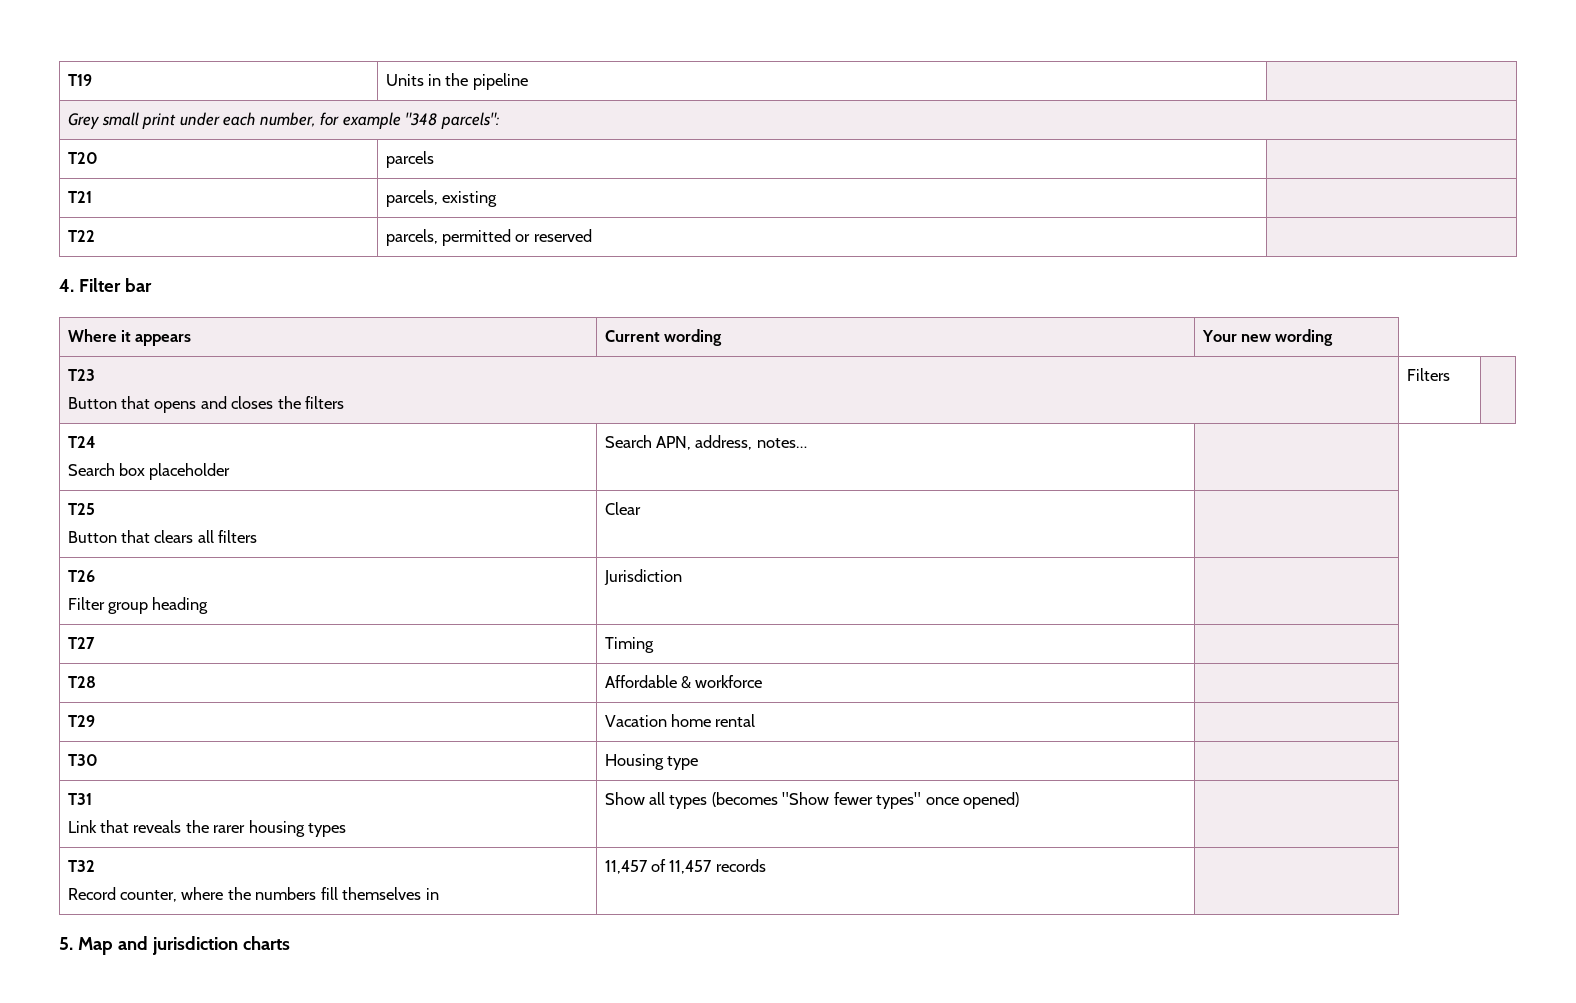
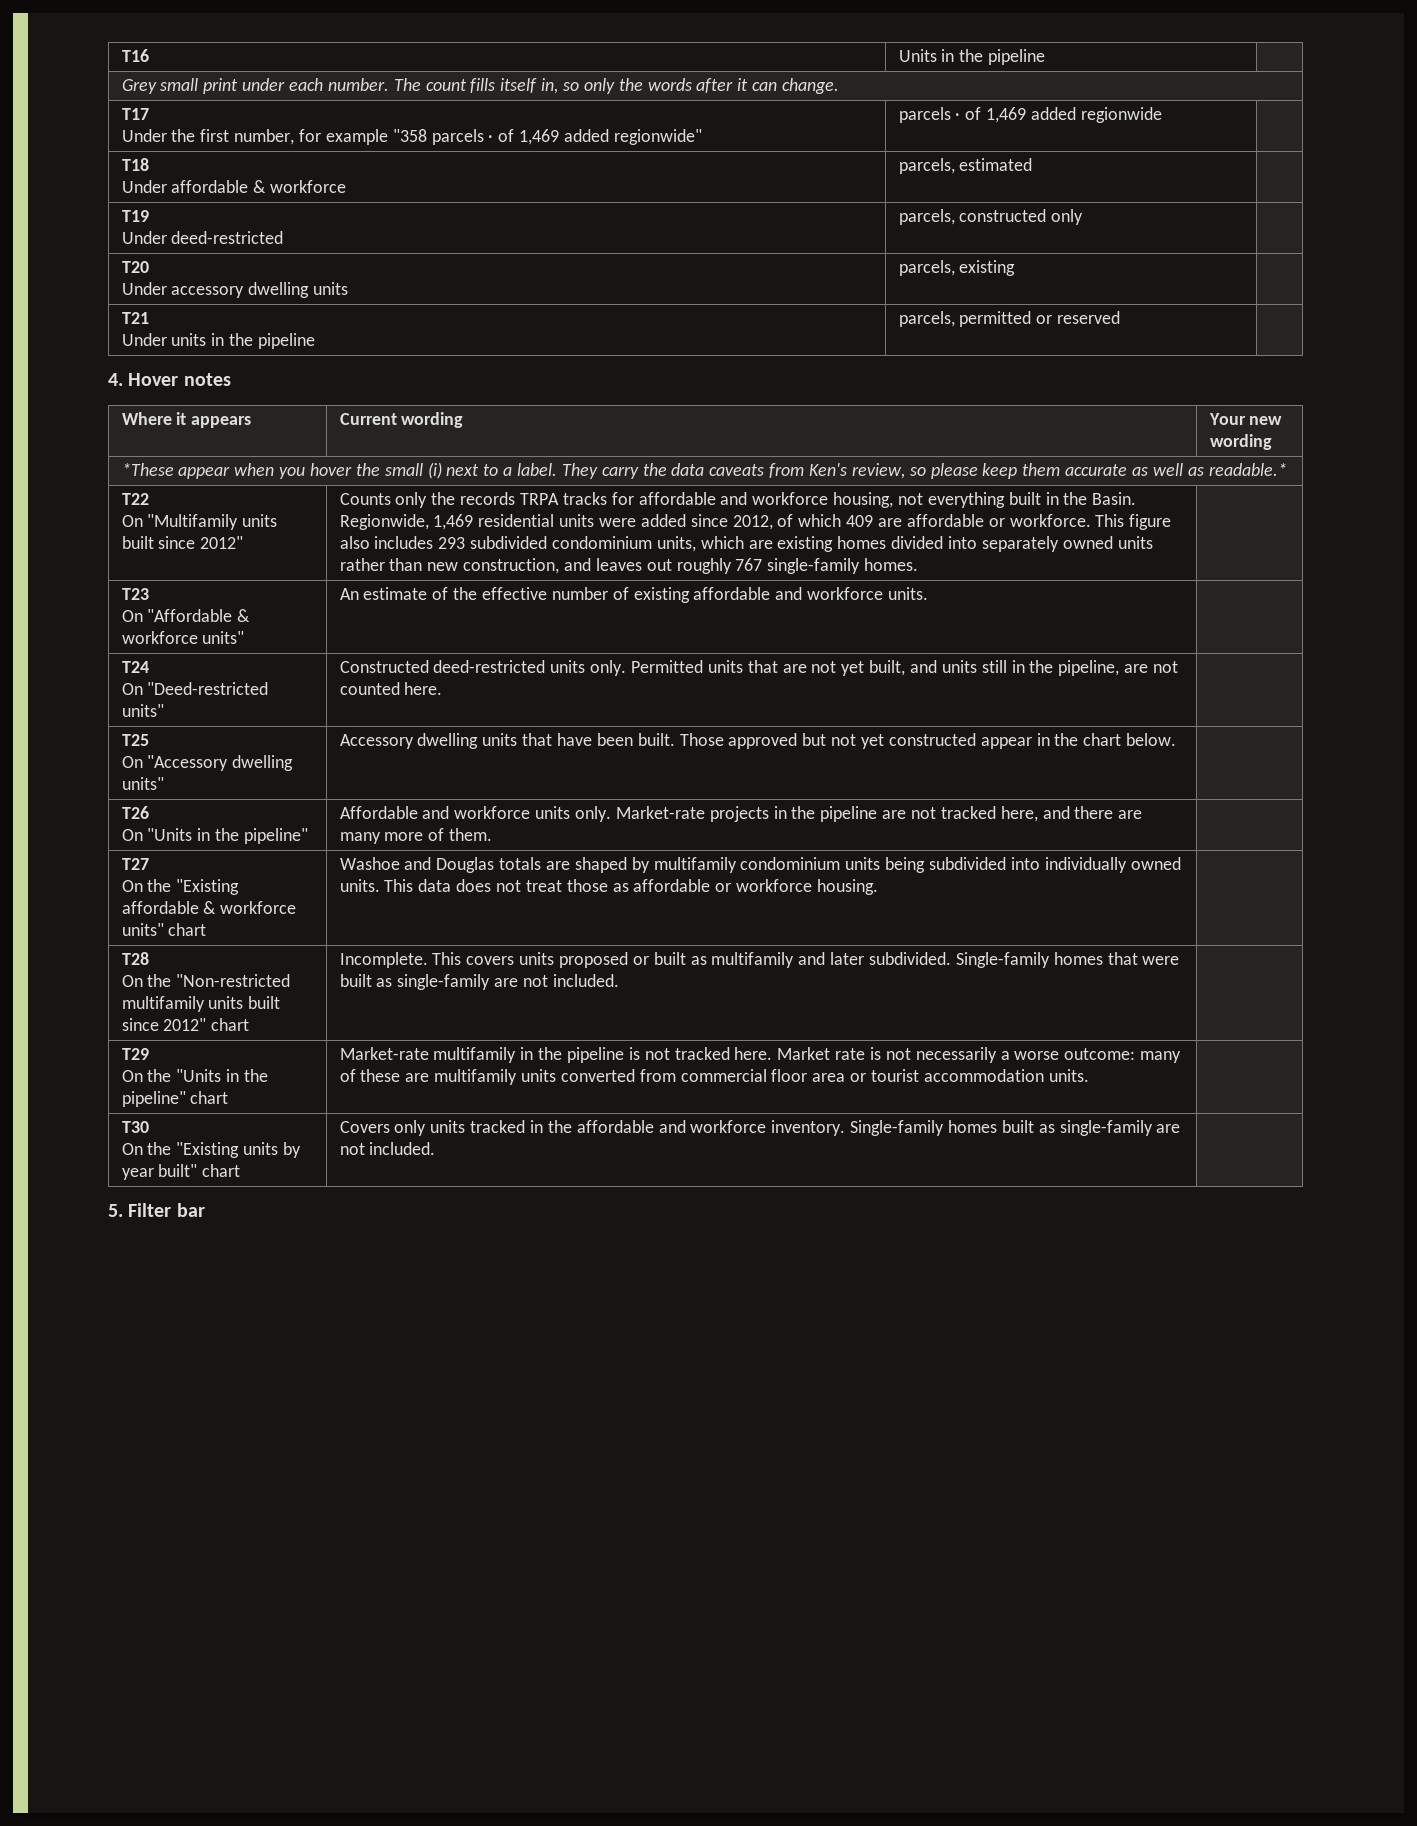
[67,74,92,86] T19 -> [121,49,149,62] T16
[259,112,499,129] [67,152,98,164] [385,151,434,168] [67,191,92,203] [385,190,497,207] [67,230,95,242] number, for example "348 parcels": // T20 | parcels | // T21 | parcels, existing | // T22 -> [327,78,839,94] [121,108,149,120] [121,129,702,145] [898,107,1162,123] [121,158,149,171] [121,180,347,193] [898,158,1033,174] [121,210,149,222] [121,231,284,244] [898,209,1084,225] [121,261,149,273] [121,282,349,298] [898,260,1016,276] [121,312,149,324] [121,333,315,349] number. The count fills itself in, so only the words after it can change. // T17 // Under the first number, for example "358 parcels · of 1,469 added regionwide" | parcels · of 1,469 added regionwide | // T18 // Under affordable & workforce | parcels, estimated | // T19 // Under deed-restricted | parcels, constructed only | // T20 // Under accessory dwelling units | parcels, existing | // T21 // Under units in the pipeline
[78,278,152,292] Filter bar -> [128,373,231,386] Hover notes
[67,369,95,381] [67,396,345,413] [1406,368,1450,381] [67,436,96,448] [67,463,231,480] [604,435,807,450] [67,503,95,515] [67,530,258,543] [604,502,641,515] [67,570,95,582] [67,597,209,614] [603,569,682,585] [67,637,95,649] [604,637,654,653] [67,676,96,688] [604,675,763,689] [67,715,95,727] [604,714,756,727] [67,754,98,766] [604,754,698,770] [67,793,92,805] [67,820,347,837] [604,792,1020,809] [67,860,95,872] [67,887,439,902] [604,859,766,874] [59,936,290,955] T23 // Button that opens and closes the filters | Filters | // T24 // Search box placeholder | Search APN, address, notes… | // T25 // Button that clears all filters | Clear | // T26 // Filter group heading | Jurisdiction | // T27 | Timing | // T28 | Affordable & workforce | // T29 | Vacation home rental | // T30 | Housing type | // T31 // Link that reveals the rarer housing types | Show all types (becomes "Show fewer types" once opened) | // T32 // Record counter, where the numbers fill themselves in | 11,457 of 11,457 records | // 5. Map and jurisdiction charts -> [121,462,1287,479] [121,493,149,505] [121,514,278,530] [121,536,244,549] [339,492,1137,508] [339,514,1172,530] [339,536,1153,552] [339,558,919,574] [121,588,149,600] [121,609,251,622] [121,631,245,644] [339,587,928,603] [121,661,149,673] [121,682,269,695] [121,704,164,717] [339,660,1178,676] [339,682,443,695] [121,734,149,746] [121,755,294,771] [121,777,164,790] [339,733,1177,749] [121,806,149,819] [121,828,308,844] [339,806,1143,822] [339,828,493,844] [121,858,149,870] [121,879,240,895] [121,901,297,914] [121,923,207,936] [339,857,1181,873] [339,879,878,895] [121,952,149,965] [121,974,291,987] [121,996,281,1012] [121,1018,250,1031] [339,952,1180,968] [339,974,619,990] [121,1048,149,1060] [121,1069,268,1082] [121,1091,229,1107] [339,1047,1182,1063] [339,1069,1089,1085] [121,1121,149,1133] [121,1142,301,1158] [121,1164,241,1180] [339,1120,1181,1136] [339,1142,436,1155] [108,1203,205,1217] *These appear when you hover the small (i) next to a label. They carry the data caveats from Ken's review, so please keep them accurate as well as readable.* // T22 // On "Multifamily units built since 2012" | Counts only the records TRPA tracks for affordable and workforce housing, not everything built in the Basin. Regionwide, 1,469 residential units were added since 2012, of which 409 are affordable or workforce. This figure also includes 293 subdivided condominium units, which are existing homes divided into separately owned units rather than new construction, and leaves out roughly 767 single-family homes. | // T23 // On "Affordable & workforce units" | An estimate of the effective number of existing affordable and workforce units. | // T24 // On "Deed-restricted units" | Constructed deed-restricted units only. Permitted units that are not yet built, and units still in the pipeline, are not counted here. | // T25 // On "Accessory dwelling units" | Accessory dwelling units that have been built. Those approved but not yet constructed appear in the chart below. | // T26 // On "Units in the pipeline" | Affordable and workforce units only. Market-rate projects in the pipeline are not tracked here, and there are many more of them. | // T27 // On the "Existing affordable & workforce units" chart | Washoe and Douglas totals are shaped by multifamily condominium units being subdivided into individually owned units. This data does not treat those as affordable or workforce housing. | // T28 // On the "Non-restricted multifamily units built since 2012" chart | Incomplete. This covers units proposed or built as multifamily and later subdivided. Single-family homes that were built as single-family are not included. | // T29 // On the "Units in the pipeline" chart | Market-rate multifamily in the pipeline is not tracked here. Market rate is not necessarily a worse outcome: many of these are multifamily units converted from commercial floor area or tourist accommodation units. | // T30 // On the "Existing units by year built" chart | Covers only units tracked in the affordable and workforce inventory. Single-family homes built as single-family are not included. | // 5. Filter bar

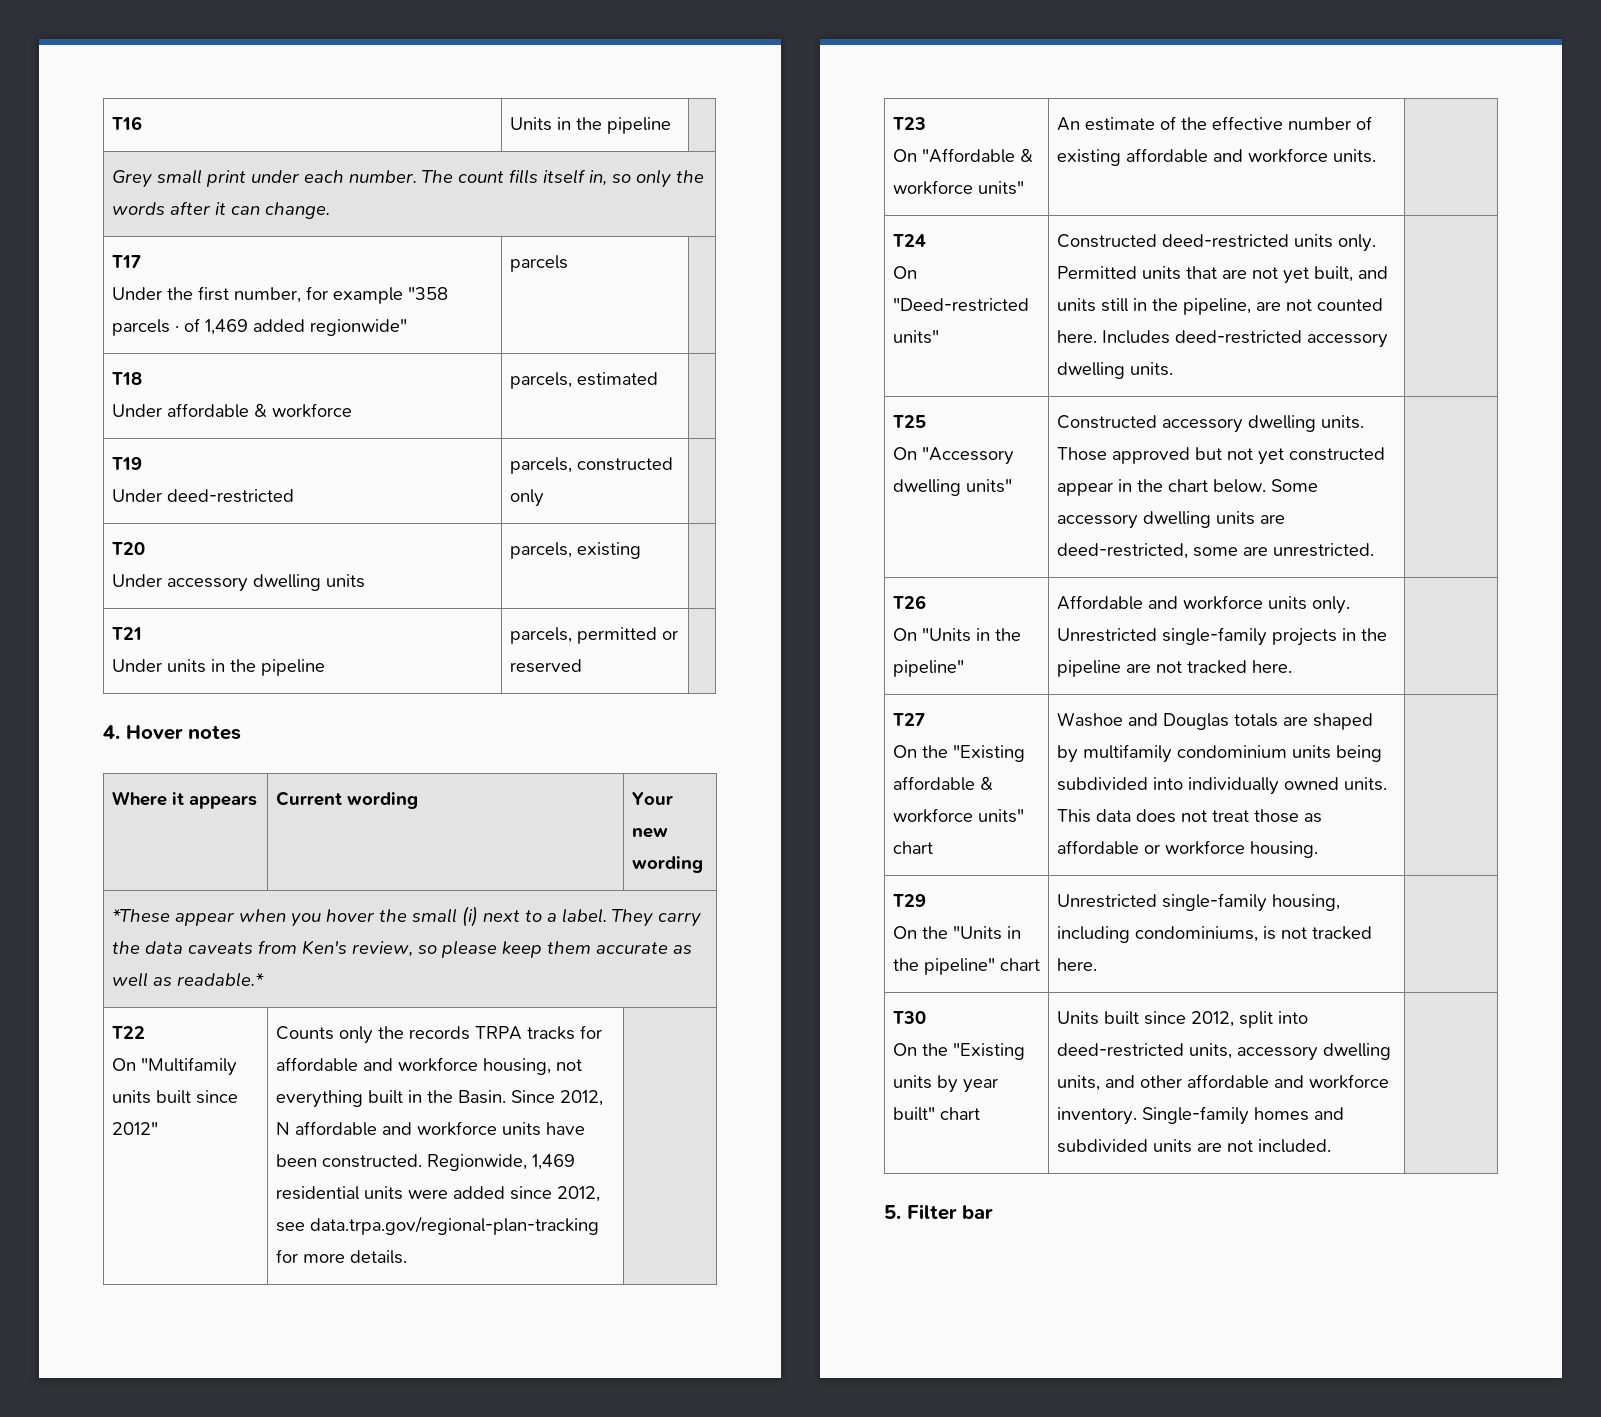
[955,107,1162,123] · of 1,469 added regionwide -> (568, 263) none
(1137, 498) none -> [510,1090,603,1106] [275,1121,585,1136] [275,1154,422,1168] Since 2012, N affordable and workforce units have been constructed.
[777,514,1172,530] [339,536,1153,552] [339,558,919,574] of which 409 are affordable or workforce. This figure also includes 293 subdivided condominium units, which are existing homes divided into separately owned units rather than new construction, and leaves out roughly 767 single-family homes. -> [275,1216,599,1235] [275,1249,407,1264] see data.trpa.gov/regional-plan-tracking for more details.
(443, 688) none -> [1101,330,1388,348] [1056,362,1173,379] Includes deed-restricted accessory dwelling units.
[339,733,675,749] Accessory dwelling units that have been built. -> [1056,415,1364,433] Constructed accessory dwelling units.
(1177, 739) none -> [1270,479,1318,492] [1056,511,1285,529] [1056,543,1374,559] Some accessory dwelling units are deed-restricted, some are unrestricted.
[615,806,705,819] Market-rate -> [1056,627,1267,646] Unrestricted single-family
[1000,806,1143,822] [339,828,493,844] here, and there are many more of them. -> [1251,660,1292,673] here.
[121,952,149,965] [121,974,291,987] [121,996,281,1012] [121,1018,250,1031] [339,952,1180,968] [339,974,619,990] // T28 // On the "Non-restricted multifamily units built since 2012" chart | Incomplete. This covers units proposed or built as multifamily and later subdivided. Single-family homes that were built as single-family are not included. | -> (1318, 849) none
[339,1047,624,1063] Market-rate multifamily in the pipeline -> [1056,893,1340,912] [1056,926,1258,943] Unrestricted single-family housing, including condominiums,
[777,1047,1182,1063] [339,1069,1089,1085] Market rate is not necessarily a worse outcome: many of these are multifamily units converted from commercial floor area or tourist accommodation units. -> (1097, 964) none
[339,1120,572,1136] Covers only units tracked in the -> [1056,1011,1308,1028] [1056,1043,1391,1061] [1056,1075,1182,1091] Units built since 2012, split into deed-restricted units, accessory dwelling units, and other
[1001,1120,1153,1136] built as single-family -> [1313,1107,1344,1120] [1056,1139,1192,1153] and subdivided units

